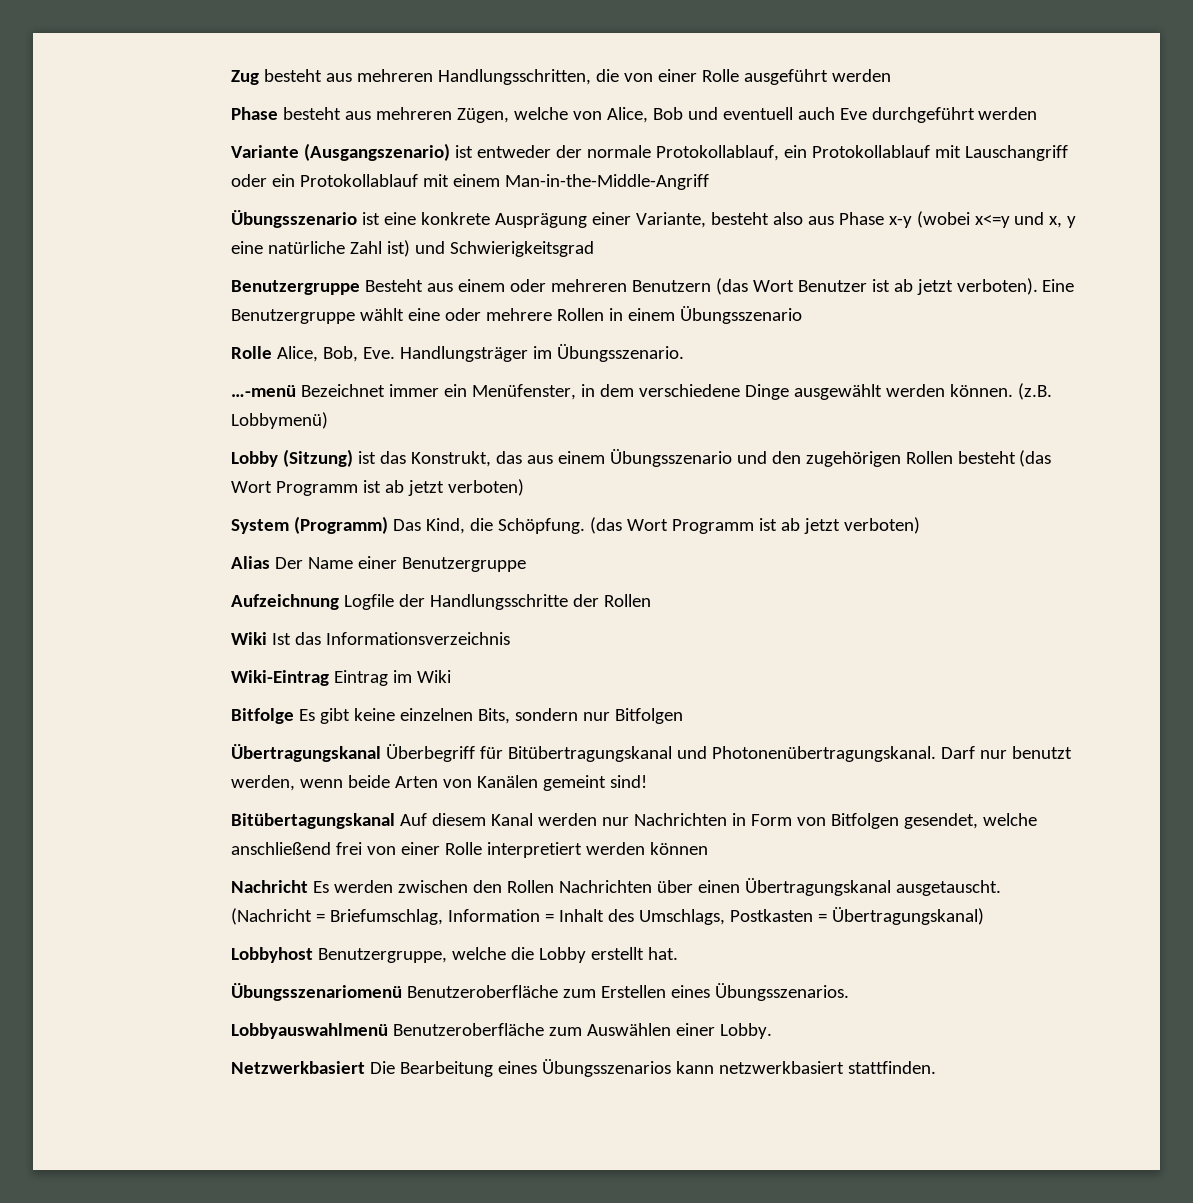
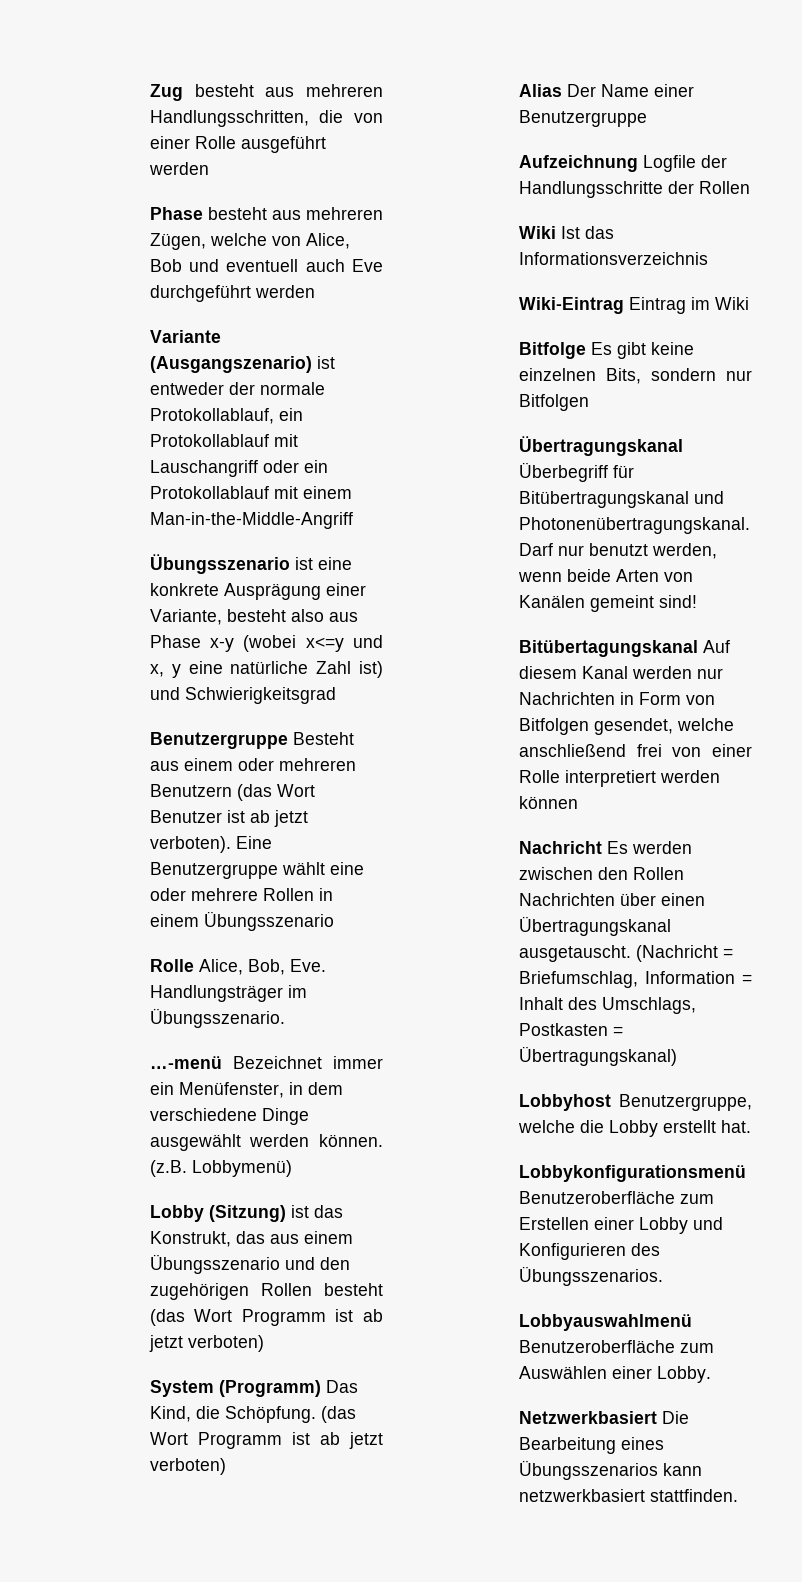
[230,983,402,1001] Übungsszenariomenü -> [518,1165,746,1182] Lobbykonfigurationsmenü
[670,985,710,998] eines -> [593,1217,723,1234] [518,1243,660,1260] einer Lobby und Konfigurieren des

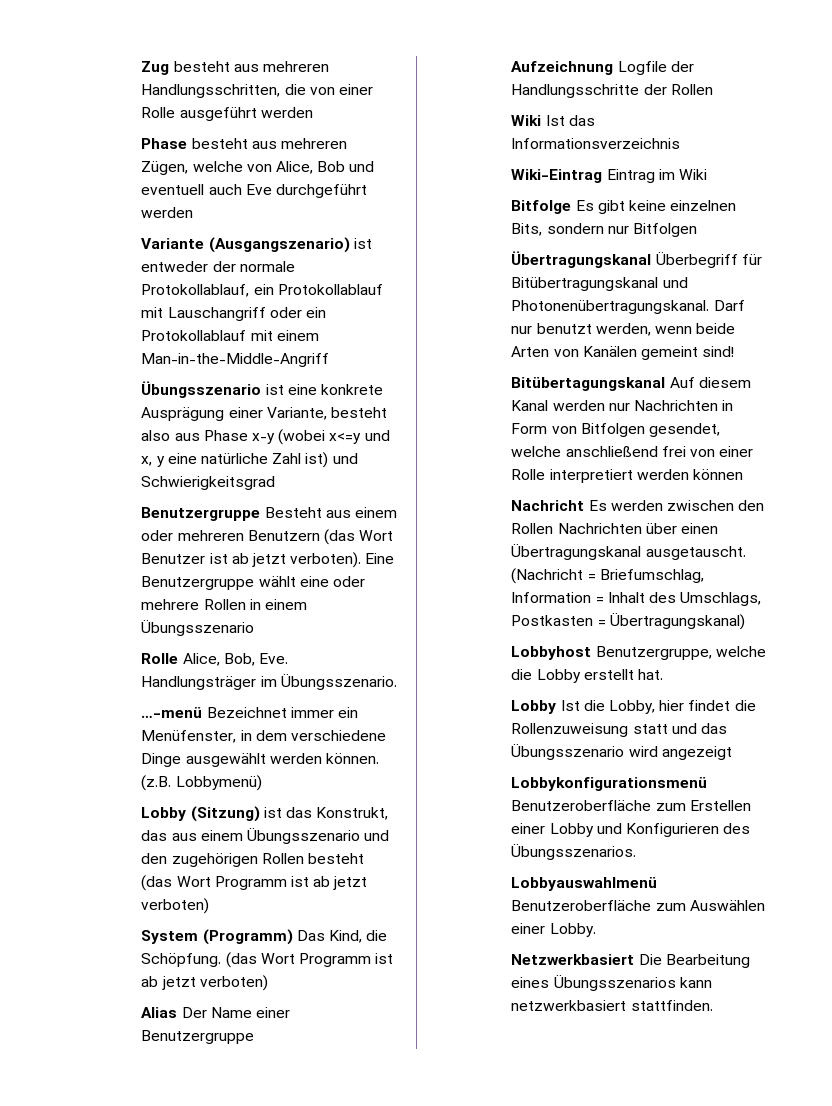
(751, 1126) none -> [511,700,756,714] [511,723,727,737] [511,743,732,760] // Lobby Ist die Lobby, hier findet die Rollenzuweisung statt und das Übungsszenario wird angezeigt

